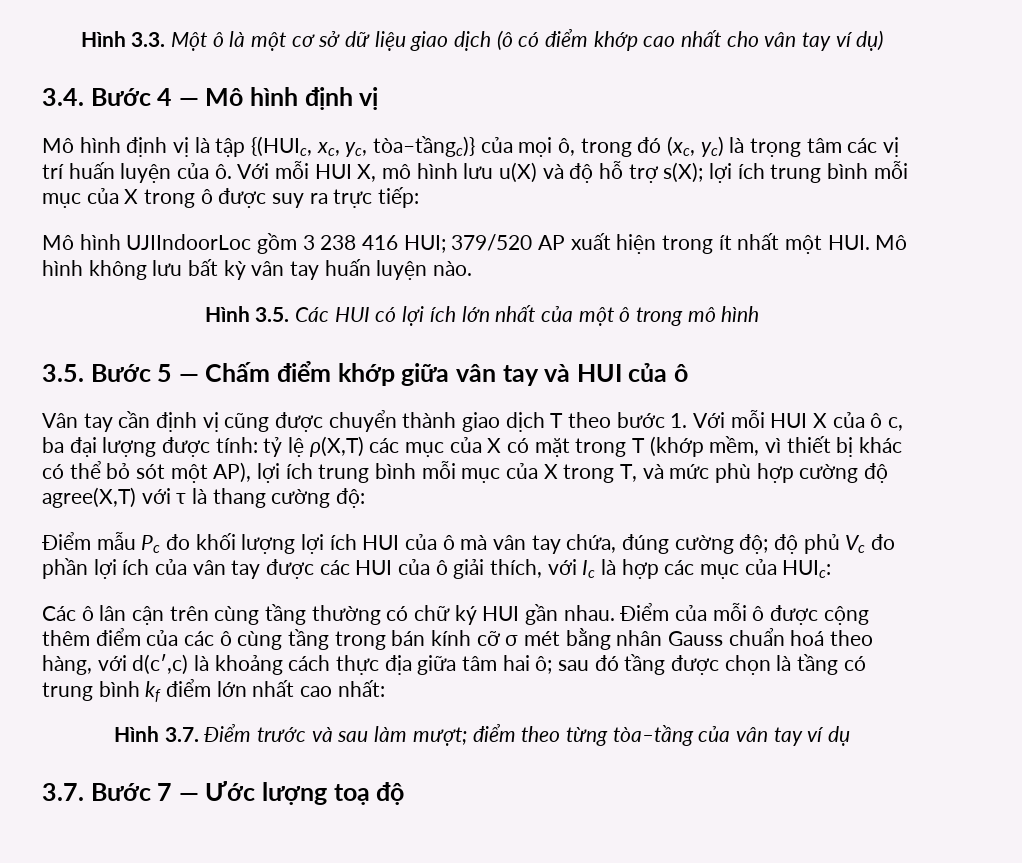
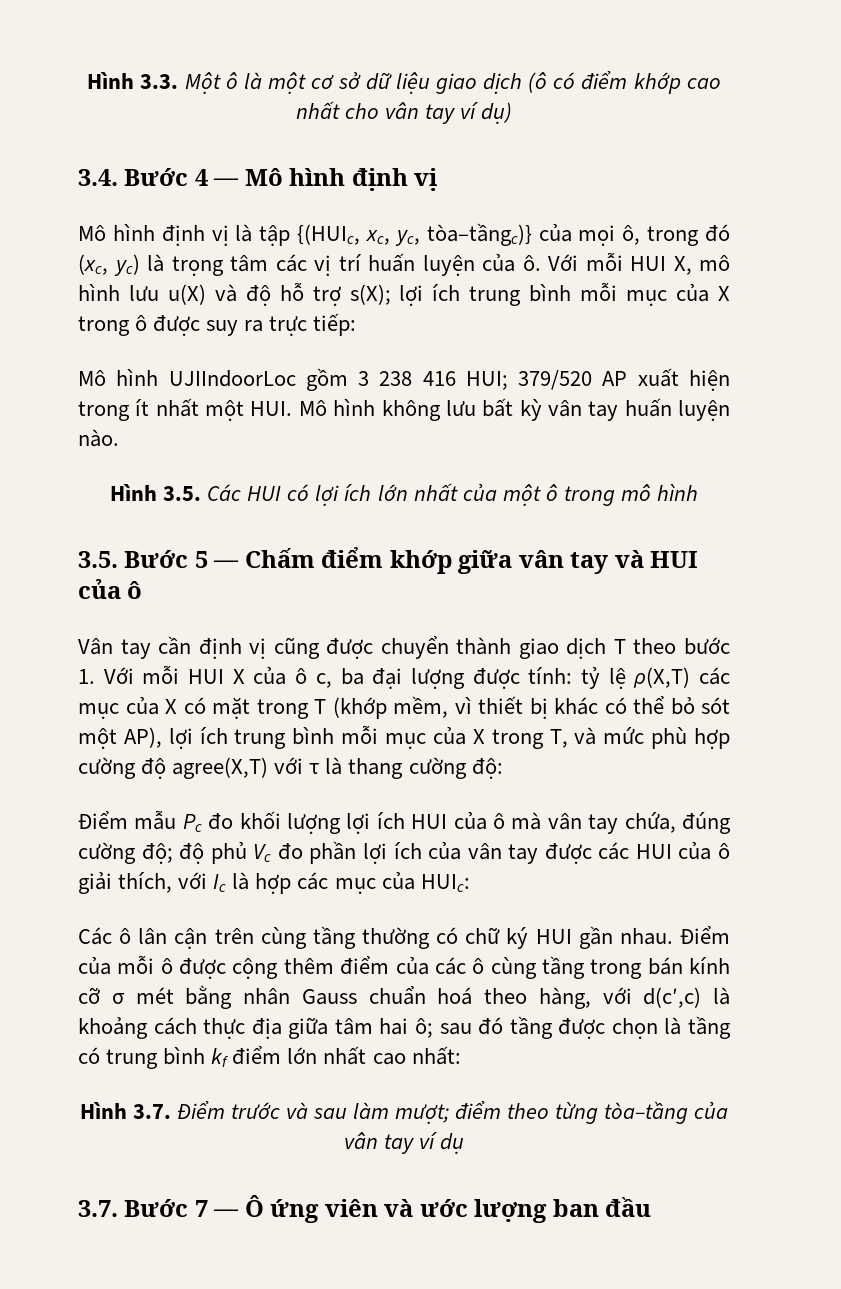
[205,781,405,805] Ước lượng toạ độ -> [244,1195,652,1223] Ô ứng viên và ước lượng ban đầu

